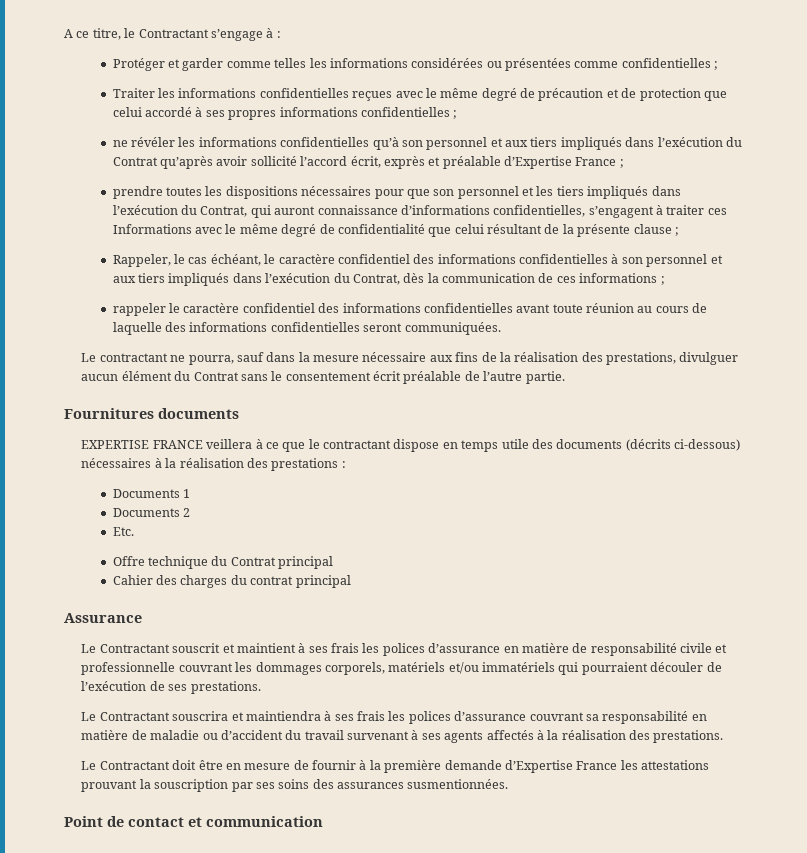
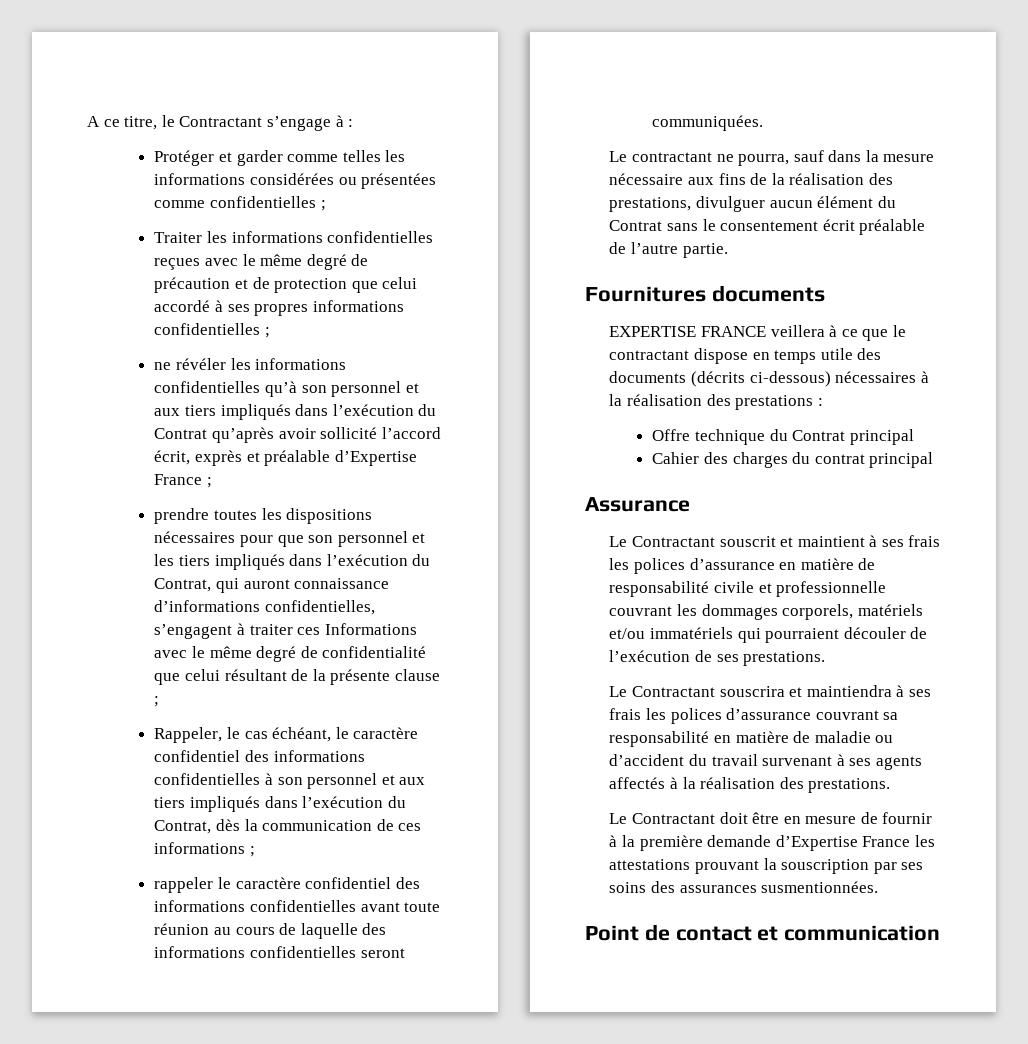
[112,489,191,498] [112,508,191,517] [112,527,134,536] // Documents 1 // Documents 2 // Etc. -> (823, 402) none

